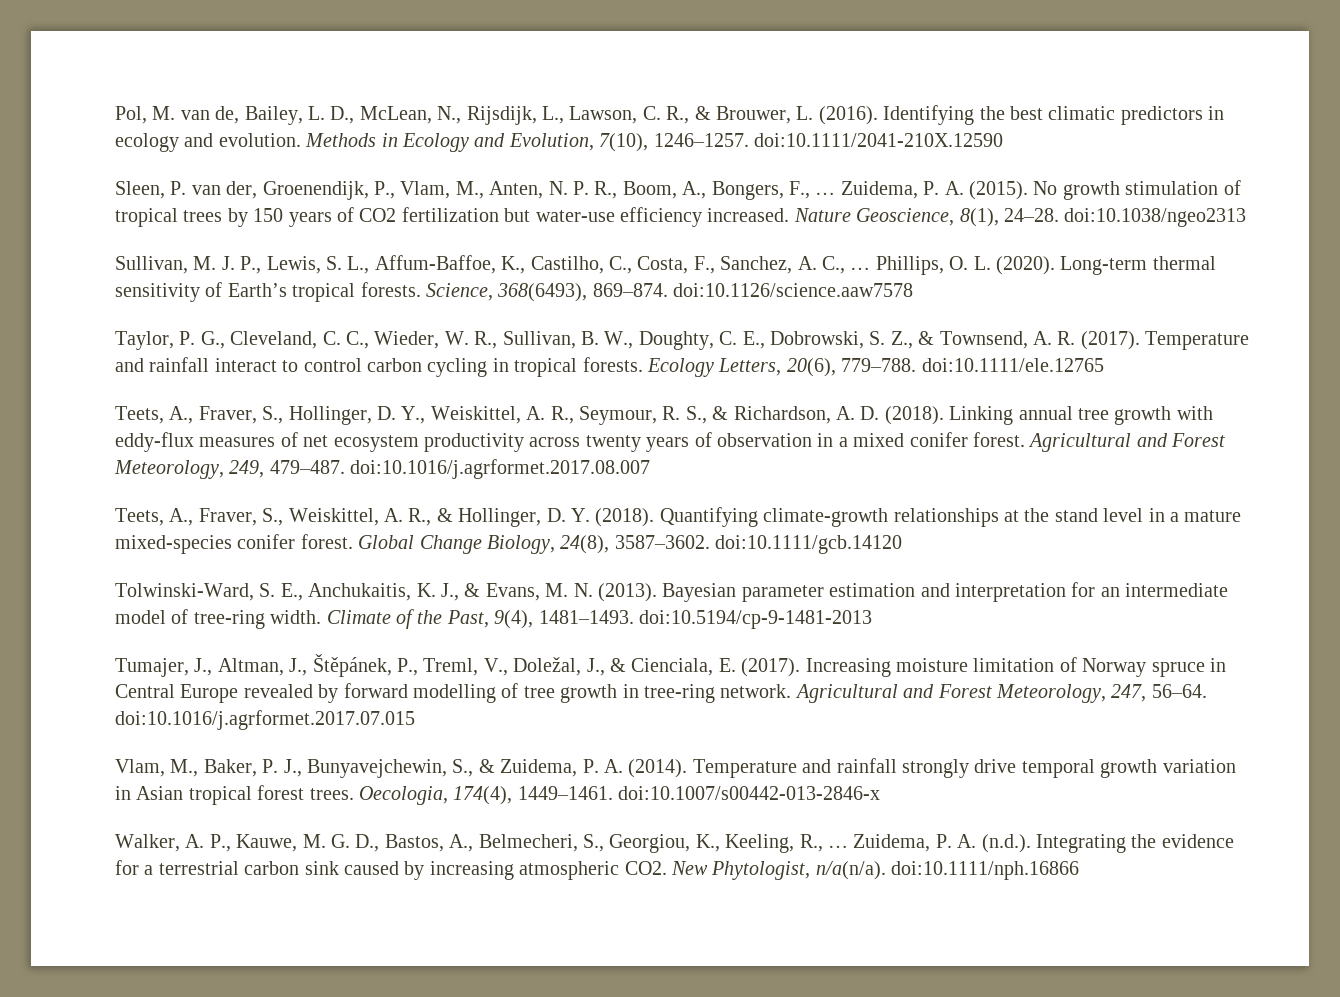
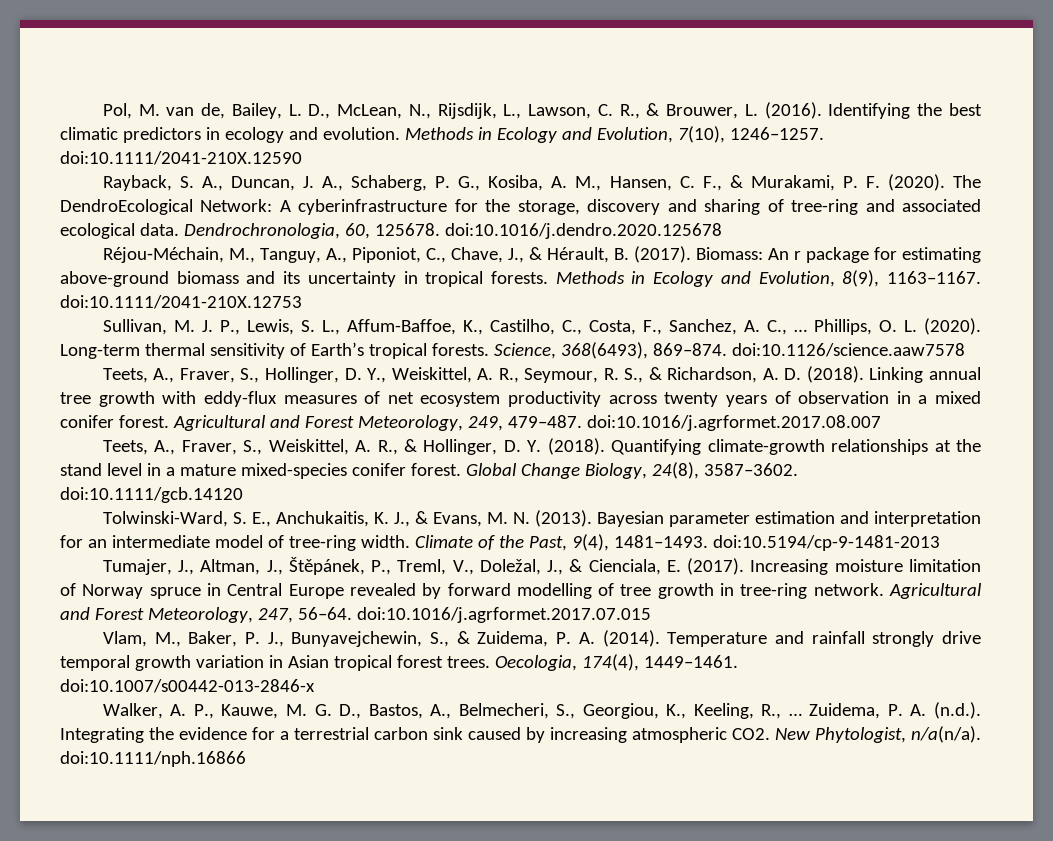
[115,180,1241,200] [115,207,1247,227] Sleen, P. van der, Groenendijk, P., Vlam, M., Anten, N. P. R., Boom, A., Bongers, F., … Zuidema, P. A. (2015). No growth stimulation of tropical trees by 150 years of CO2 fertilization but water-use efficiency increased. Nature Geoscience, 8(1), 24–28. doi:10.1038/ngeo2313 -> [102,174,981,191] [60,199,981,215] [60,223,722,239] [102,246,981,263] [60,270,981,287] [60,295,302,309] Rayback, S. A., Duncan, J. A., Schaberg, P. G., Kosiba, A. M., Hansen, C. F., & Murakami, P. F. (2020). The DendroEcological Network: A cyberinfrastructure for the storage, discovery and sharing of tree-ring and associated ecological data. Dendrochronologia, 60, 125678. doi:10.1016/j.dendro.2020.125678 // Réjou‐Méchain, M., Tanguy, A., Piponiot, C., Chave, J., & Hérault, B. (2017). Biomass: An r package for estimating above-ground biomass and its uncertainty in tropical forests. Methods in Ecology and Evolution, 8(9), 1163–1167. doi:10.1111/2041-210X.12753
[115,331,1250,350] [115,357,1104,377] // Taylor, P. G., Cleveland, C. C., Wieder, W. R., Sullivan, B. W., Doughty, C. E., Dobrowski, S. Z., & Townsend, A. R. (2017). Temperature and rainfall interact to control carbon cycling in tropical forests. Ecology Letters, 20(6), 779–788. doi:10.1111/ele.12765 -> (965, 350) none

